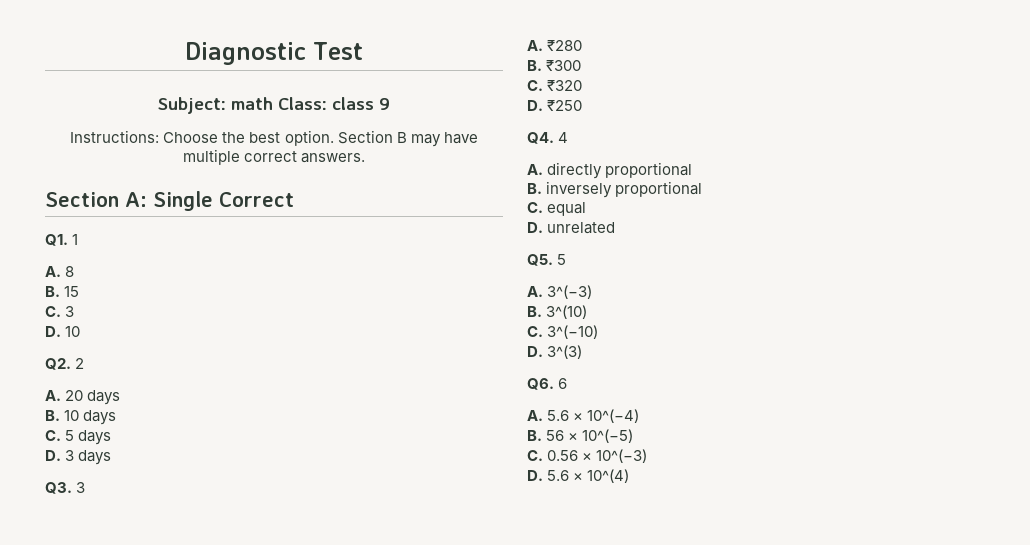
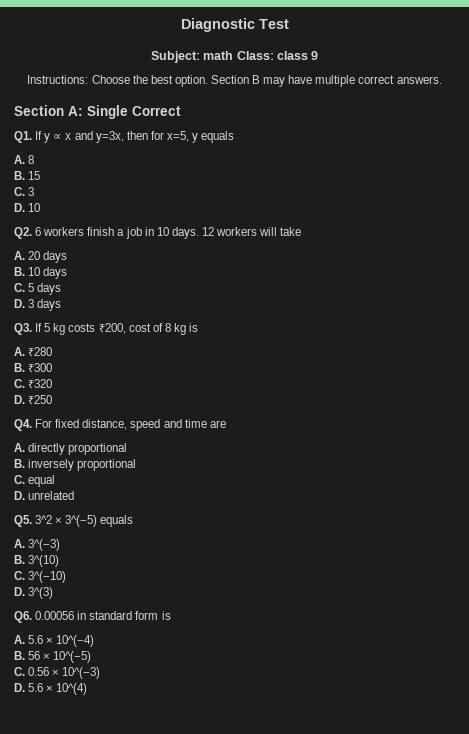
[72,234,79,245] 1 -> [35,131,235,143] If y ∝ x and y=3x, then for x=5, y equals
[75,358,85,369] 2 -> [35,227,302,239] 6 workers finish a job in 10 days. 12 workers will take
[76,482,86,493] 3 -> [35,323,199,335] If 5 kg costs ₹200, cost of 8 kg is
[558,132,569,143] 4 -> [35,419,226,431] For fixed distance, speed and time are
[557,254,567,265] 5 -> [35,515,134,527] 3^2 × 3^(−5) equals
[558,378,568,389] 6 -> [35,611,171,620] 0.00056 in standard form is

